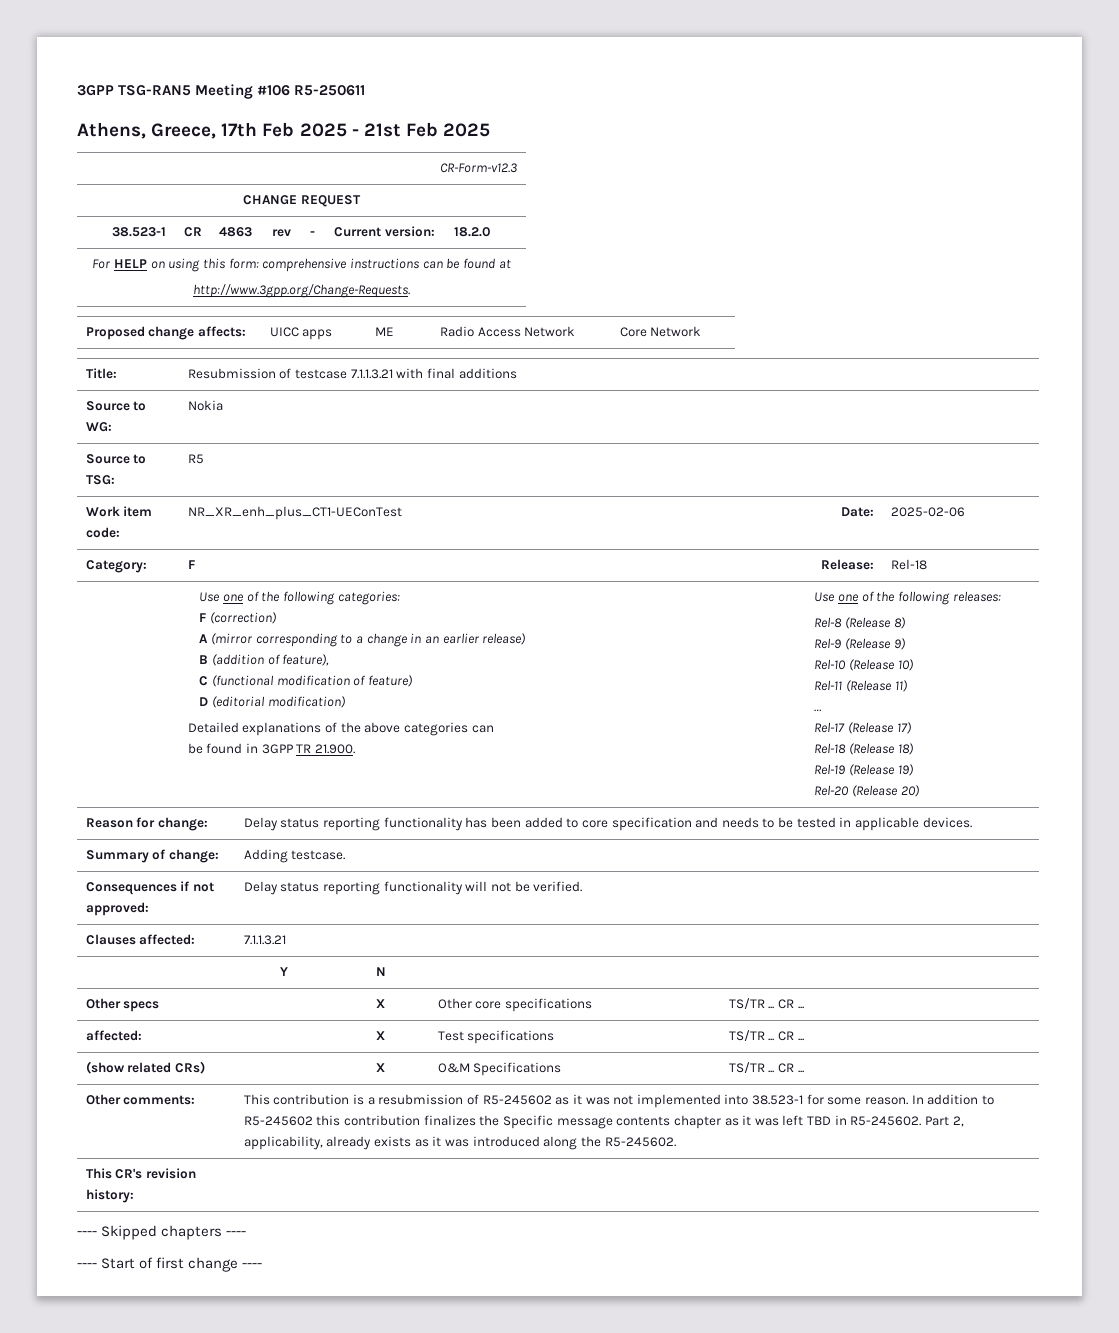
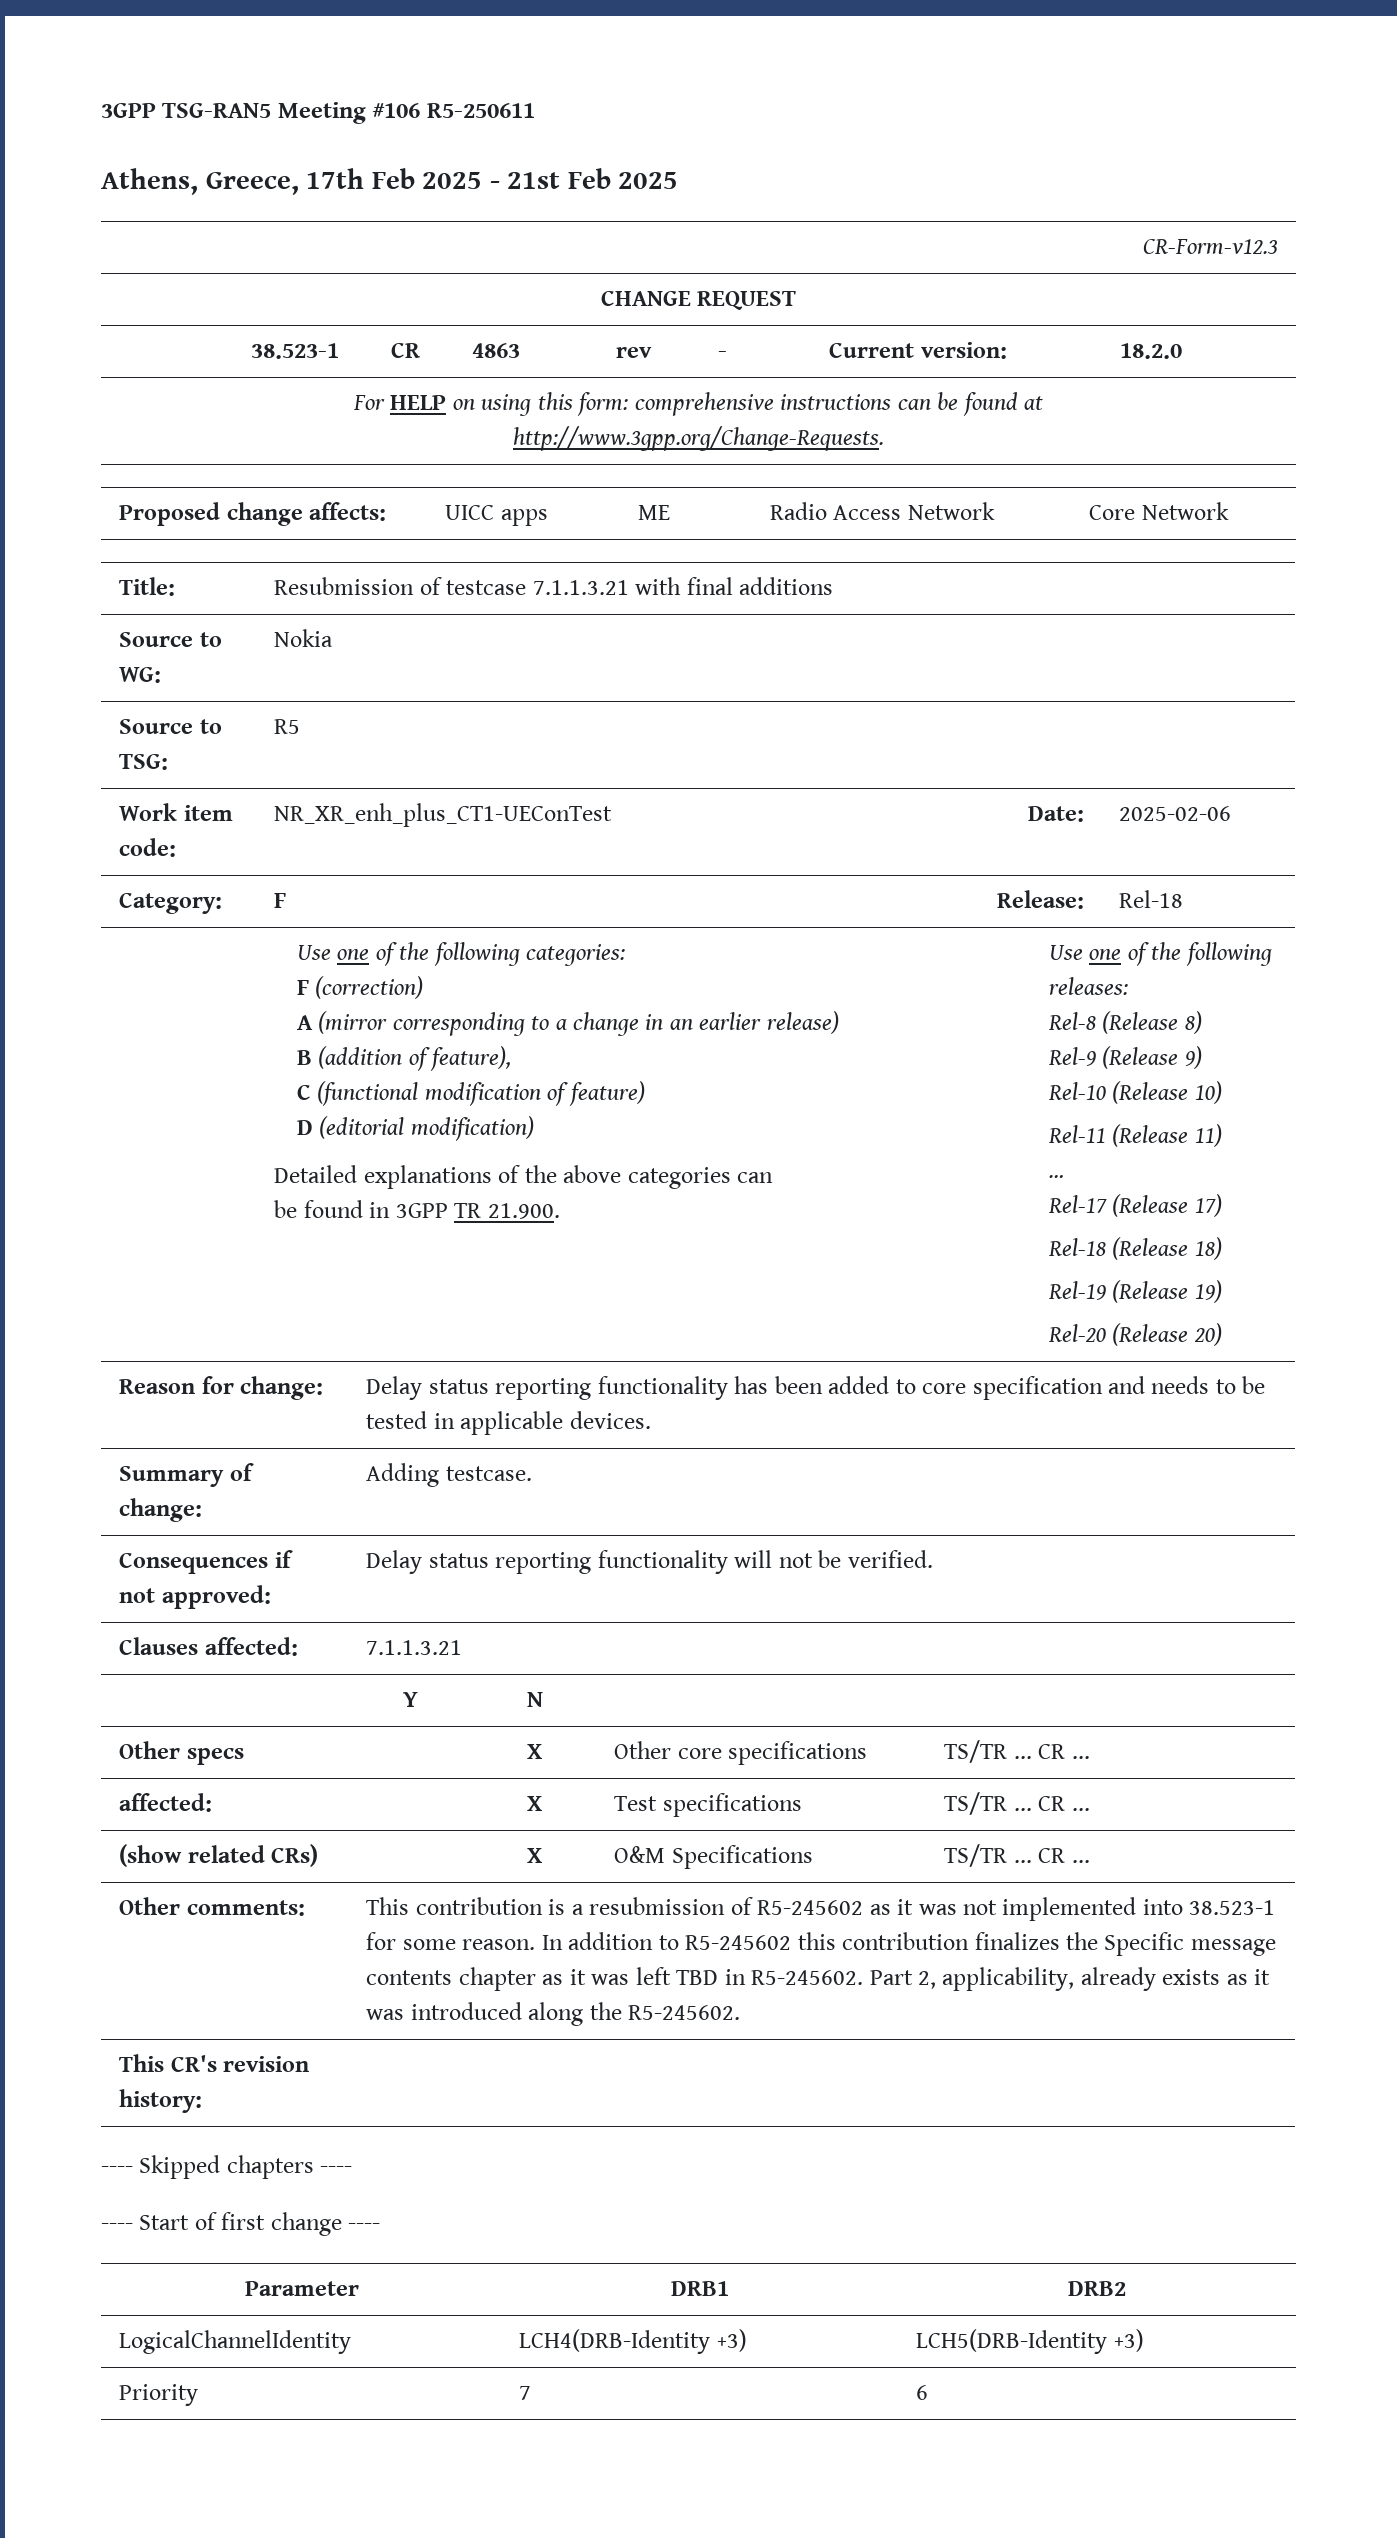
(263, 1265) none -> [244,2281,359,2296] [671,2281,729,2296] [1068,2281,1126,2296] [119,2330,352,2354] [519,2329,747,2354] [916,2329,1144,2354] [119,2384,199,2406] [519,2386,532,2400] [916,2385,929,2400] // Parameter | DRB1 | DRB2 // LogicalChannelIdentity | LCH4(DRB-Identity +3) | LCH5(DRB-Identity +3) // Priority | 7 | 6

